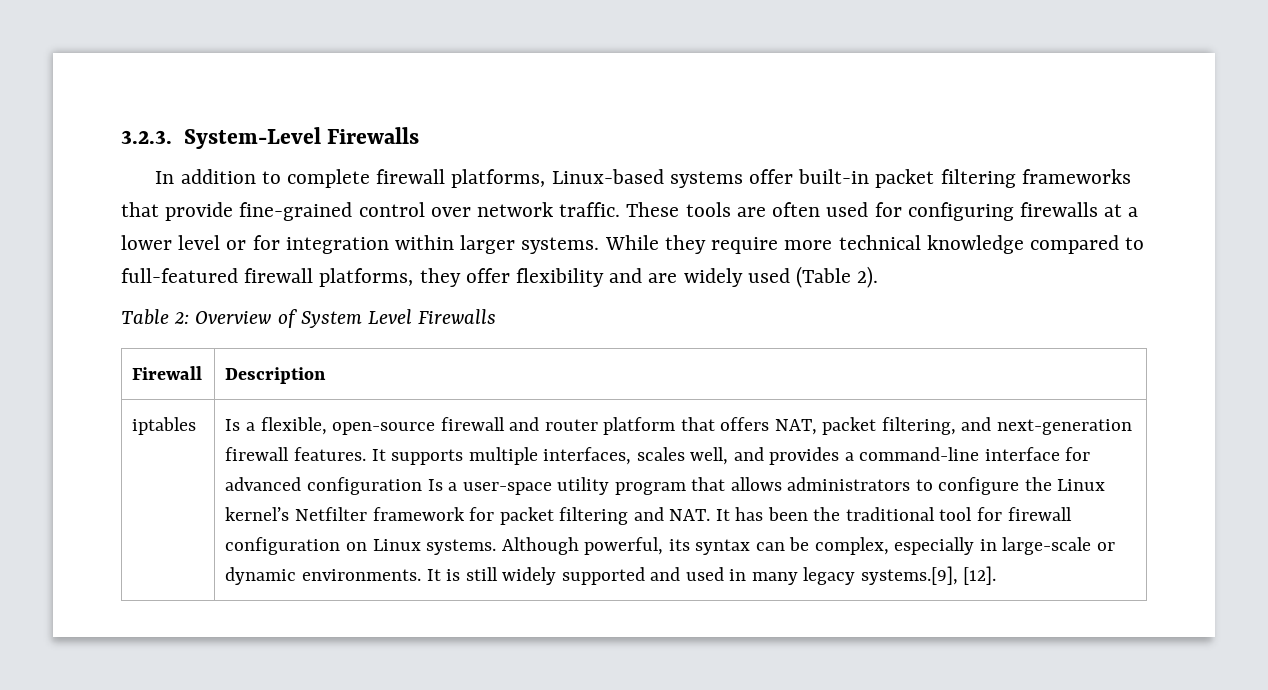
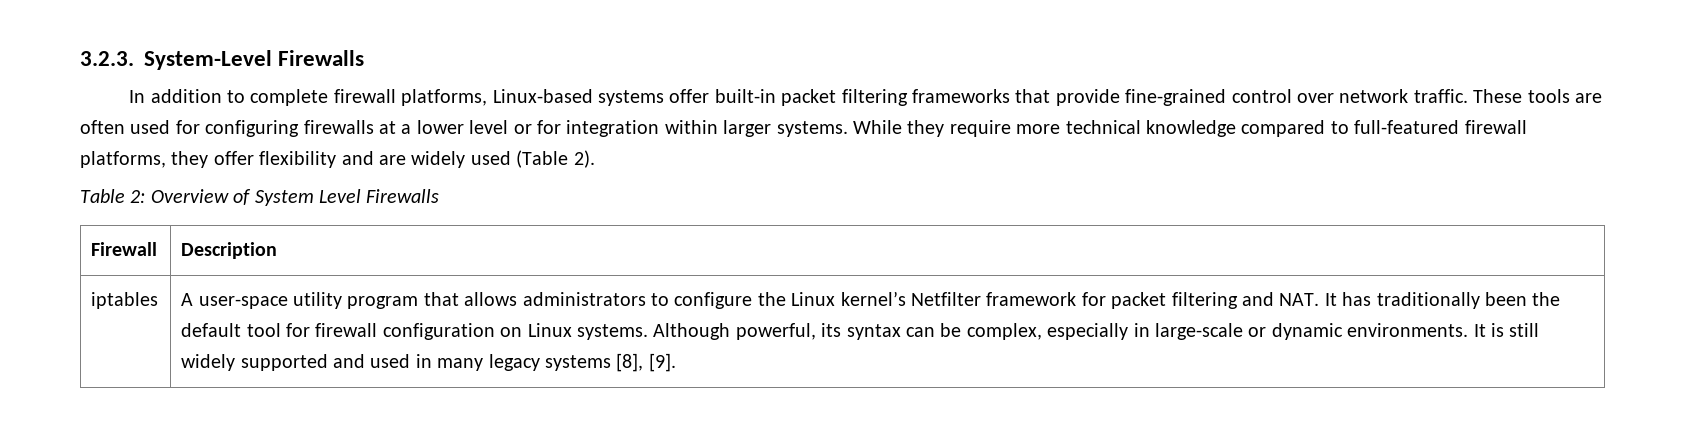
[225,417,1132,435] [225,447,1091,465] [225,477,458,495] Is a flexible, open-source firewall and router platform that offers NAT, packet filtering, and next-generation firewall features. It supports multiple interfaces, scales well, and provides a command-line interface for advanced configuration Is a -> [181,293,194,306] A
(764, 514) none -> [1376,292,1480,309] traditionally
[845,507,935,521] traditional -> [181,323,242,337] default
[860,566,997,585] systems.[9], [12]. -> [544,353,676,372] systems [8], [9].

